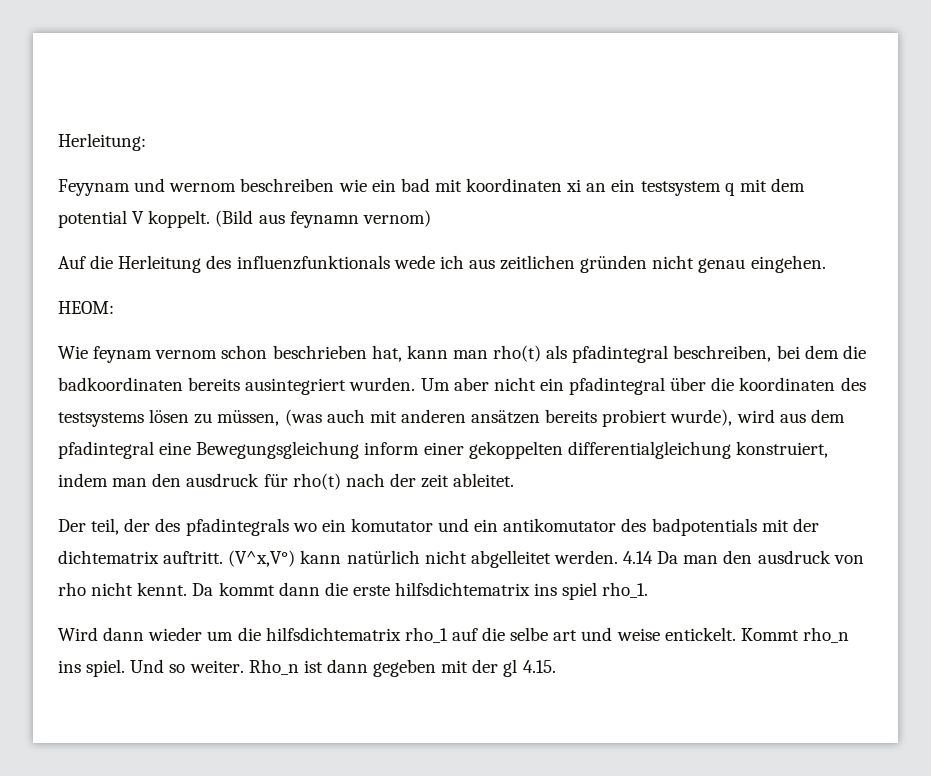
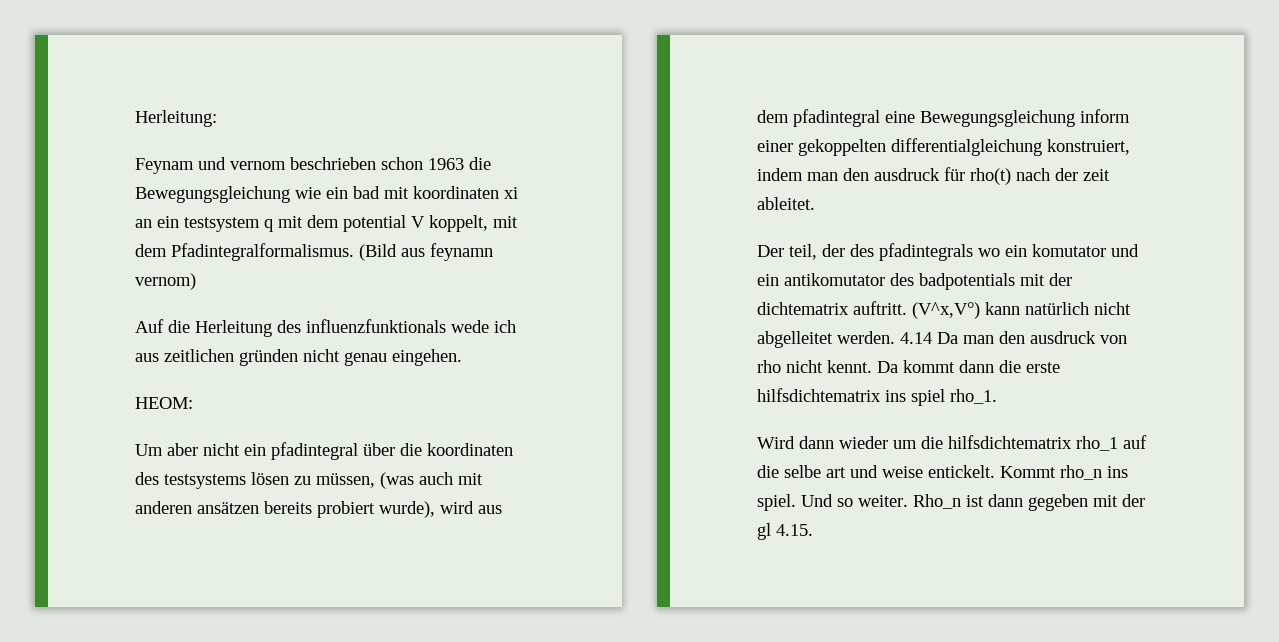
[58,178,335,196] Feyynam und wernom beschreiben -> [135,157,491,174] [135,186,290,203] Feynam und vernom beschrieben schon 1963 die Bewegungsgleichung
[148,210,211,228] koppelt. -> [429,215,518,232] [135,243,354,261] koppelt, mit dem Pfadintegralformalismus.
[58,345,866,363] [58,377,416,395] Wie feynam vernom schon beschrieben hat, kann man rho(t) als pfadintegral beschreiben, bei dem die badkoordinaten bereits ausintegriert wurden. -> (193, 403) none

